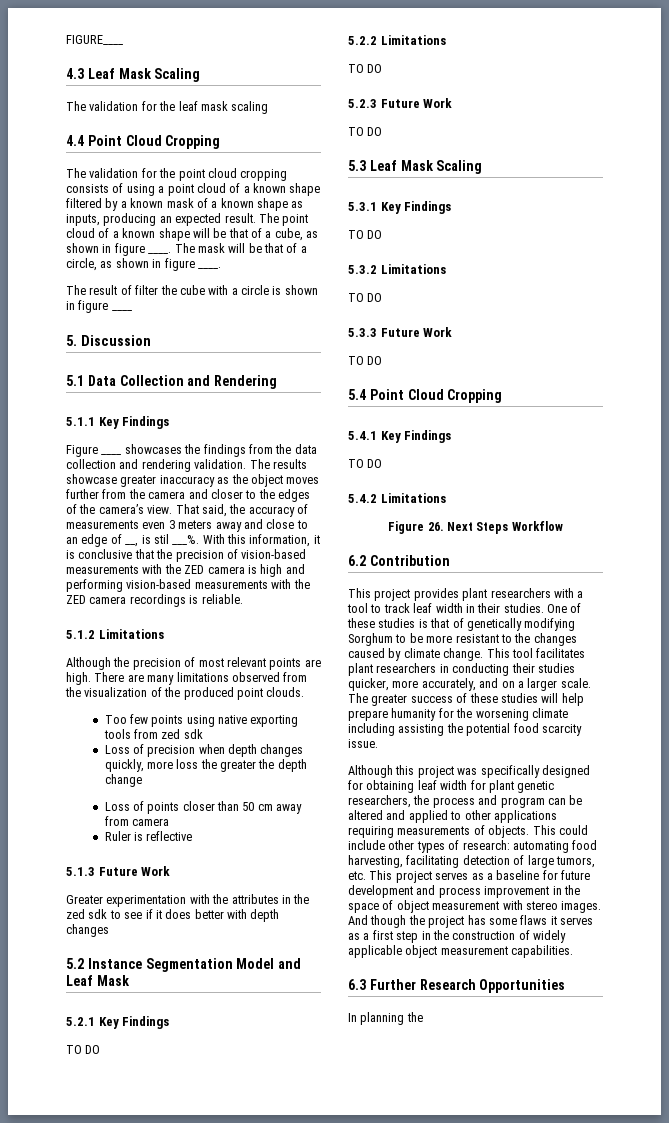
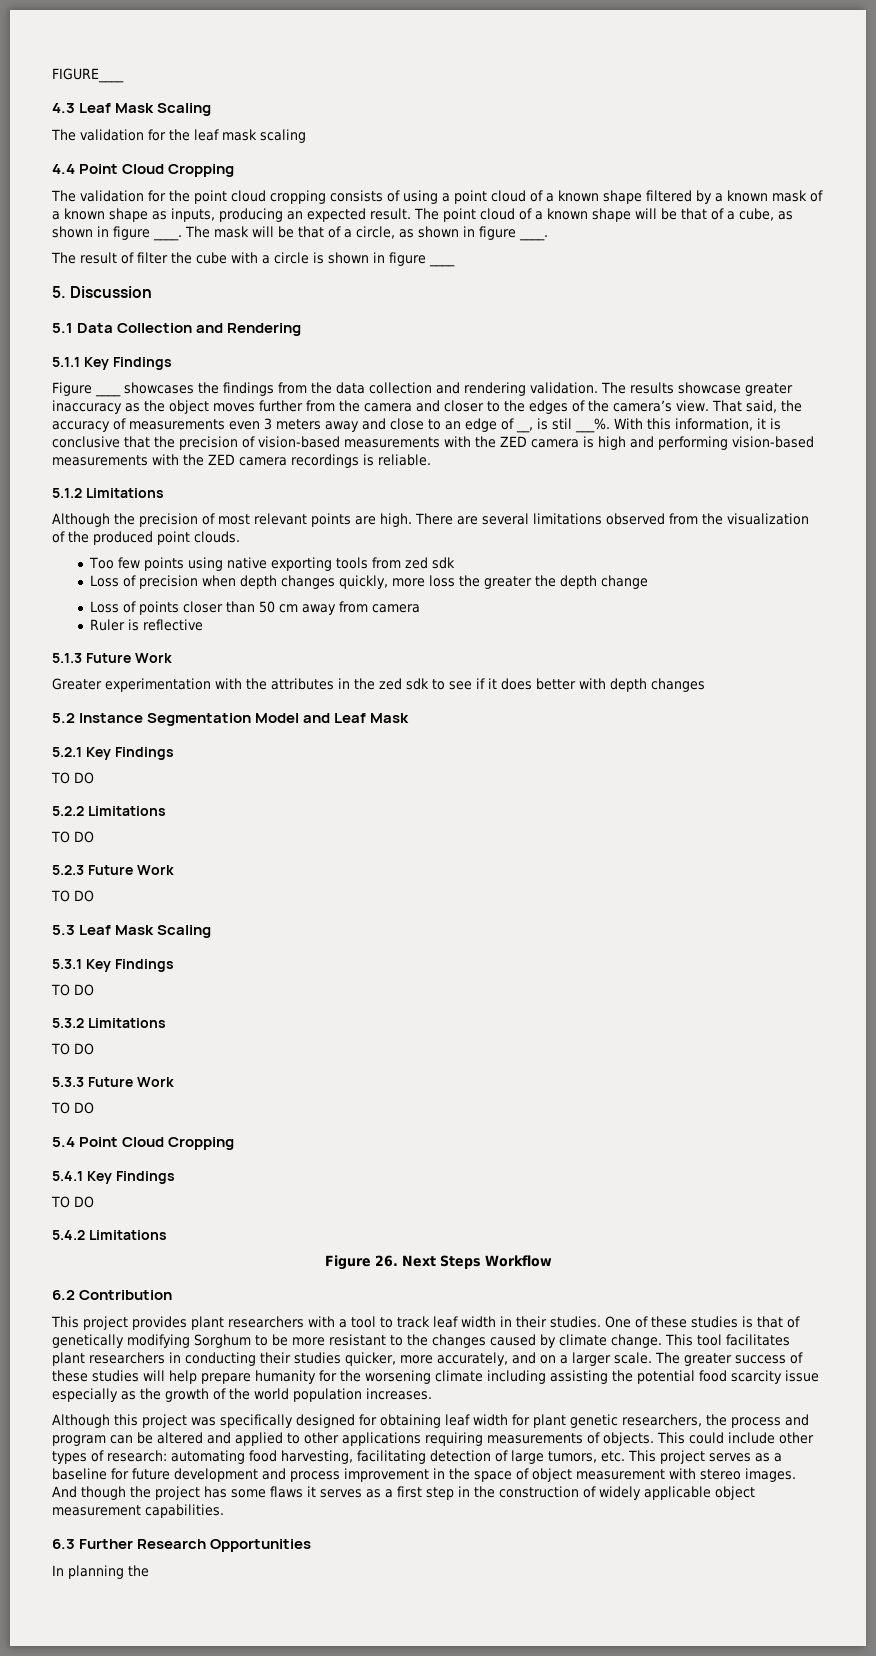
[147,675,175,685] many -> [482,513,529,525] several
[348,739,378,748] issue. -> [785,1370,819,1382] [52,1388,432,1402] issue especially as the growth of the world population increases.

